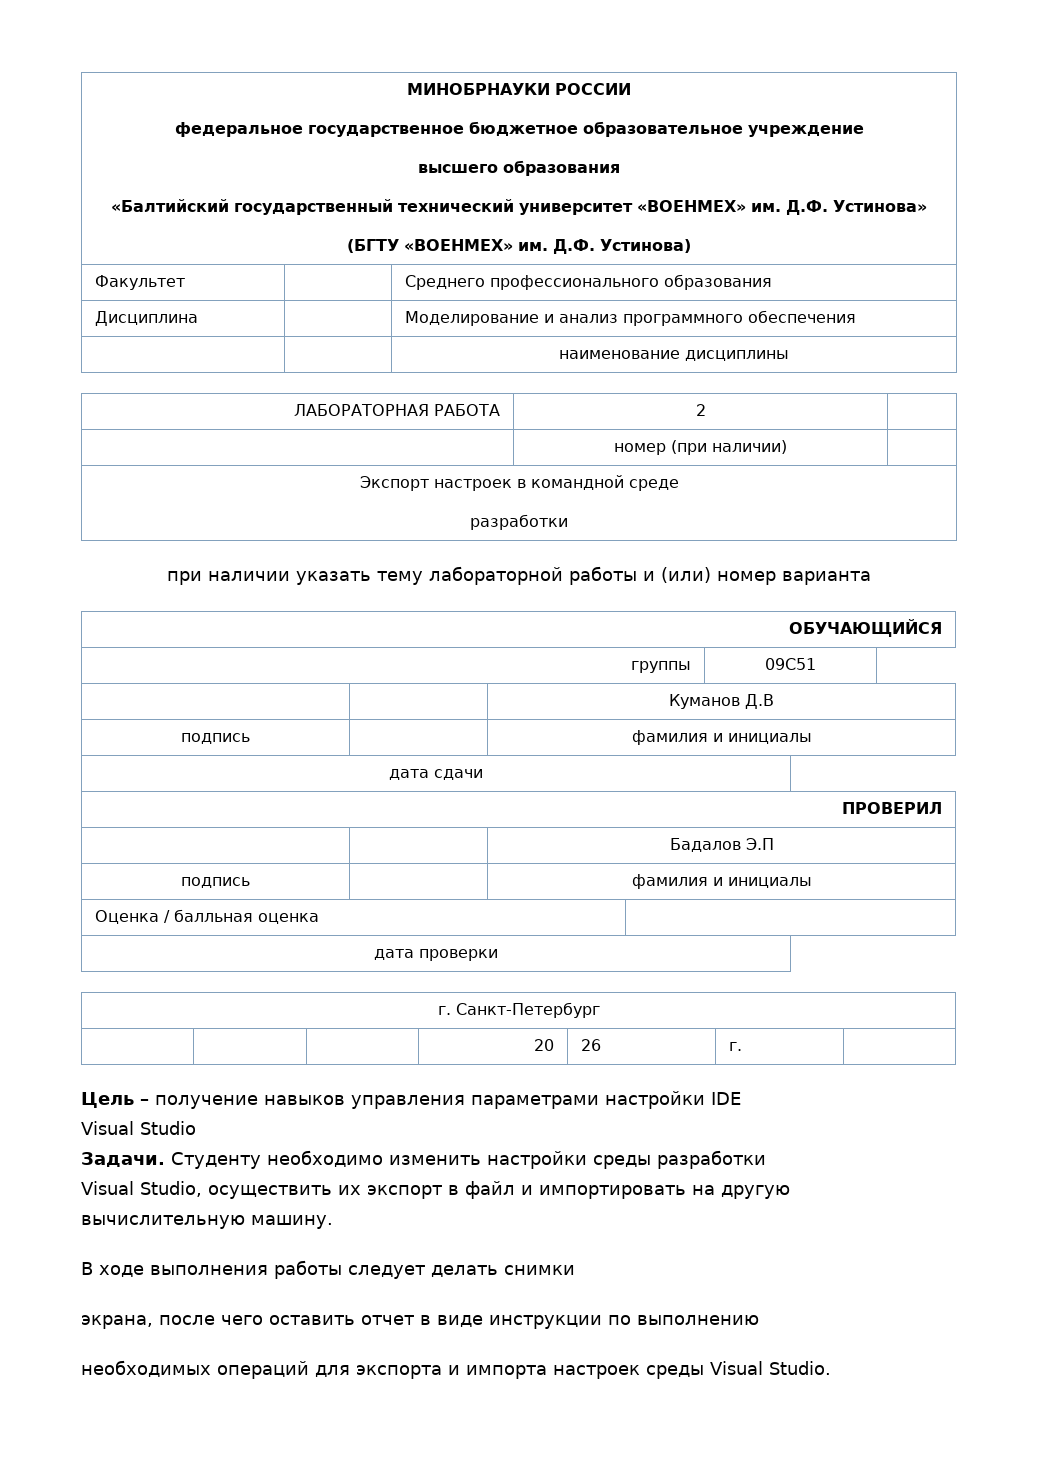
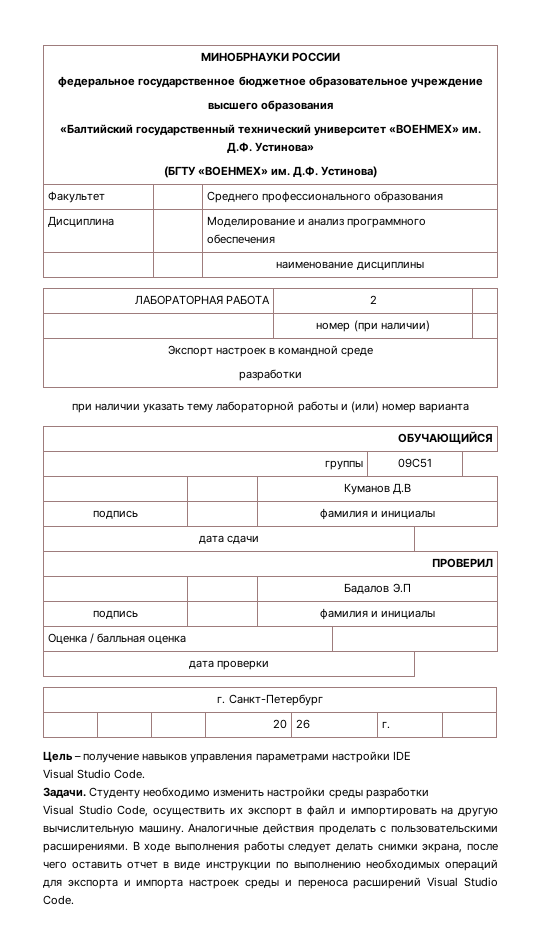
(196, 1128) none -> [114,769,146,779] Code.
[140,1181,202,1197] Studio, -> [78,805,149,817] Studio Code,
(333, 1222) // -> [188,823,499,835] [43,843,128,853] Аналогичные действия проделать с пользовательскими расширениями.
(575, 1270) // -> (418, 847) none
(759, 1320) // -> (361, 865) none
[710,1361,831,1375] Visual Studio. -> [284,877,499,889] [43,895,74,905] и переноса расширений Visual Studio Code.

